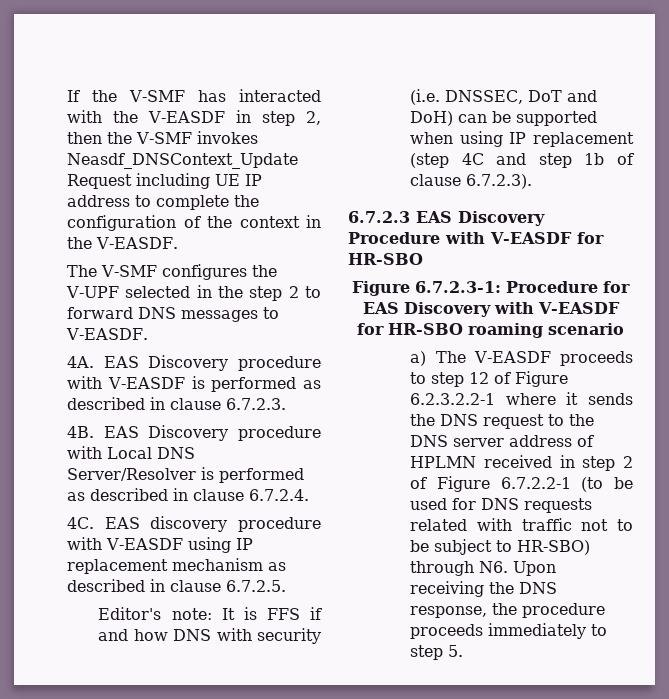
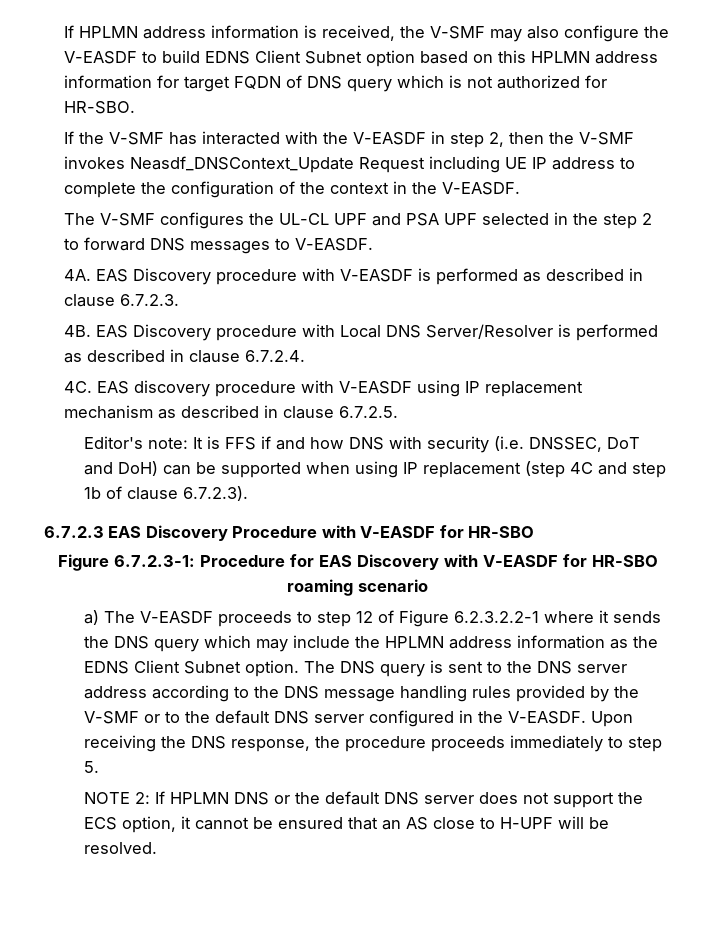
[67,90,81,102] If -> [64,25,670,42] [64,50,659,67] [64,75,608,92] [64,101,136,114] [64,131,75,144] If HPLMN address information is received, the V-SMF may also configure the V-EASDF to build EDNS Client Subnet option based on this HPLMN address information for target FQDN of DNS query which is not authorized for HR-SBO. // If
[66,286,120,298] V-UPF -> [279,213,478,226] UL-CL UPF and PSA UPF
[483,414,545,429] request -> [154,635,659,652] [84,660,484,677] query which may include the HPLMN address information as the EDNS Client Subnet option. The DNS query is sent
[577,435,595,447] [410,455,633,471] [410,476,633,492] [410,498,593,513] [410,518,633,531] [410,539,591,555] [410,561,509,576] of HPLMN received in step 2 of Figure 6.7.2.2-1 (to be used for DNS requests related with traffic not to be subject to HR-SBO) through N6. -> [152,685,640,702] [84,710,587,727] according to the DNS message handling rules provided by the V-SMF or to the default DNS server configured in the V-EASDF.
(464, 651) none -> [84,791,644,808] [84,816,610,833] [84,842,158,854] // NOTE 2: If HPLMN DNS or the default DNS server does not support the ECS option, it cannot be ensured that an AS close to H-UPF will be resolved.

